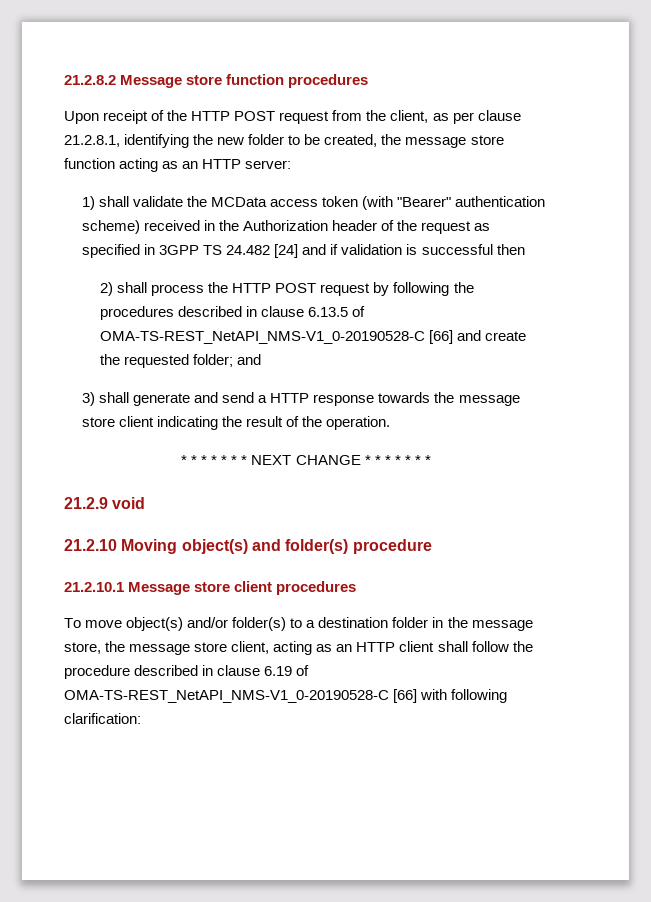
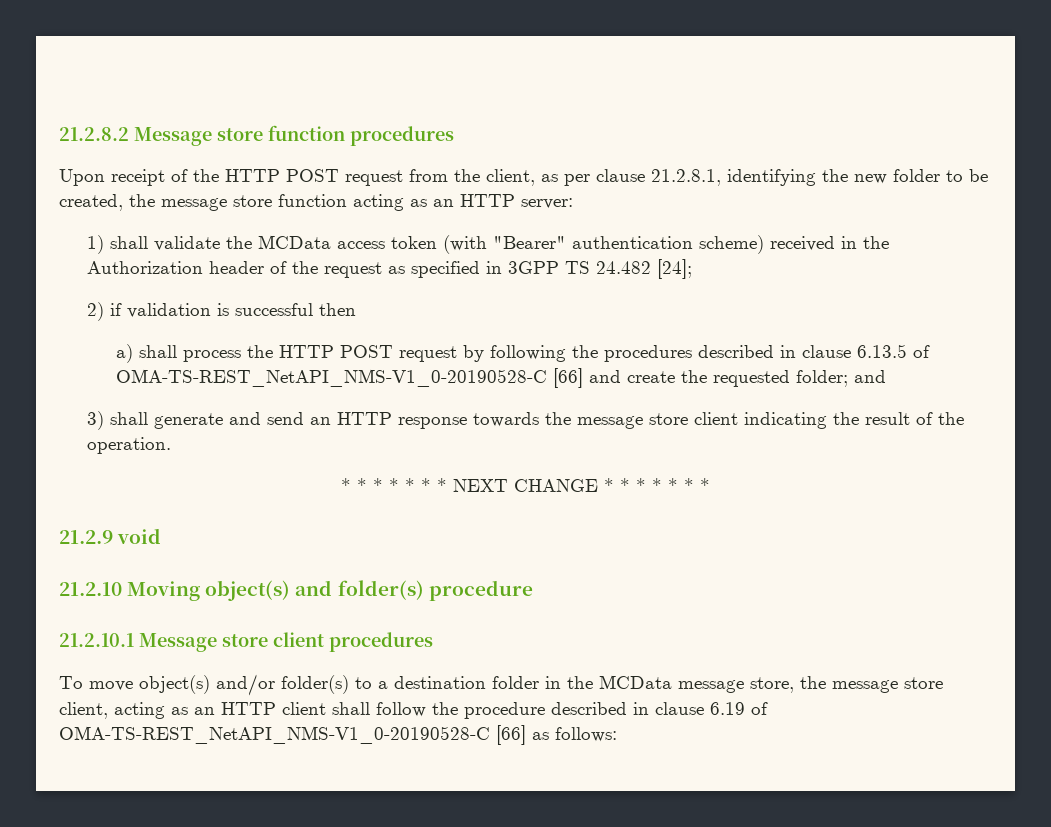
[274,244,327,258] [24] and -> [657,259,693,279] [87,302,105,321] [24]; // 2)
[100,282,114,296] 2) -> [115,344,133,363] a)
[258,395,268,403] a -> [310,417,332,425] an
(468, 622) none -> [599,675,672,689] MCData
[420,689,508,703] [64,713,141,724] with following clarification: -> [532,727,617,742] as follows:

